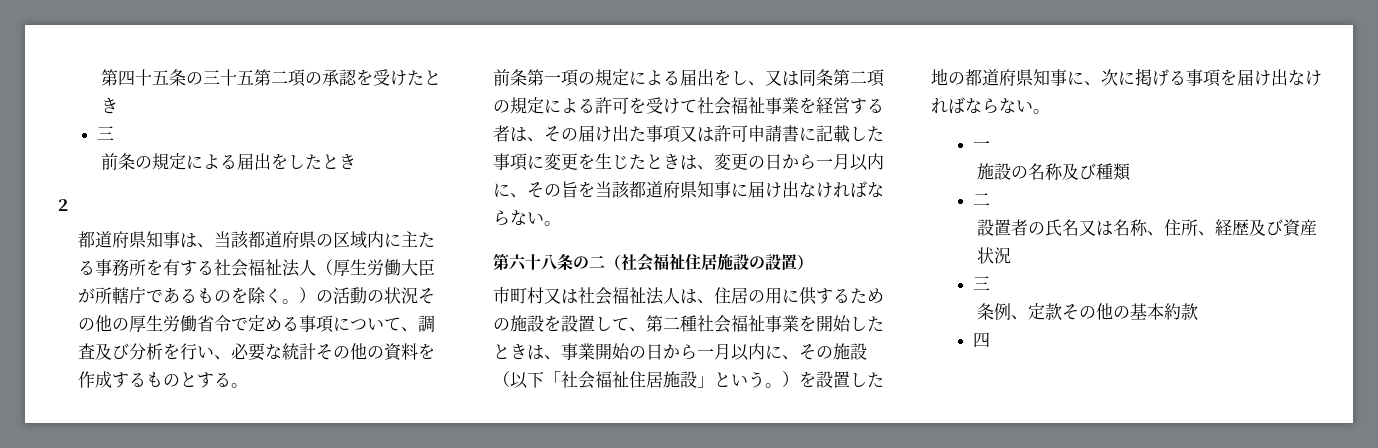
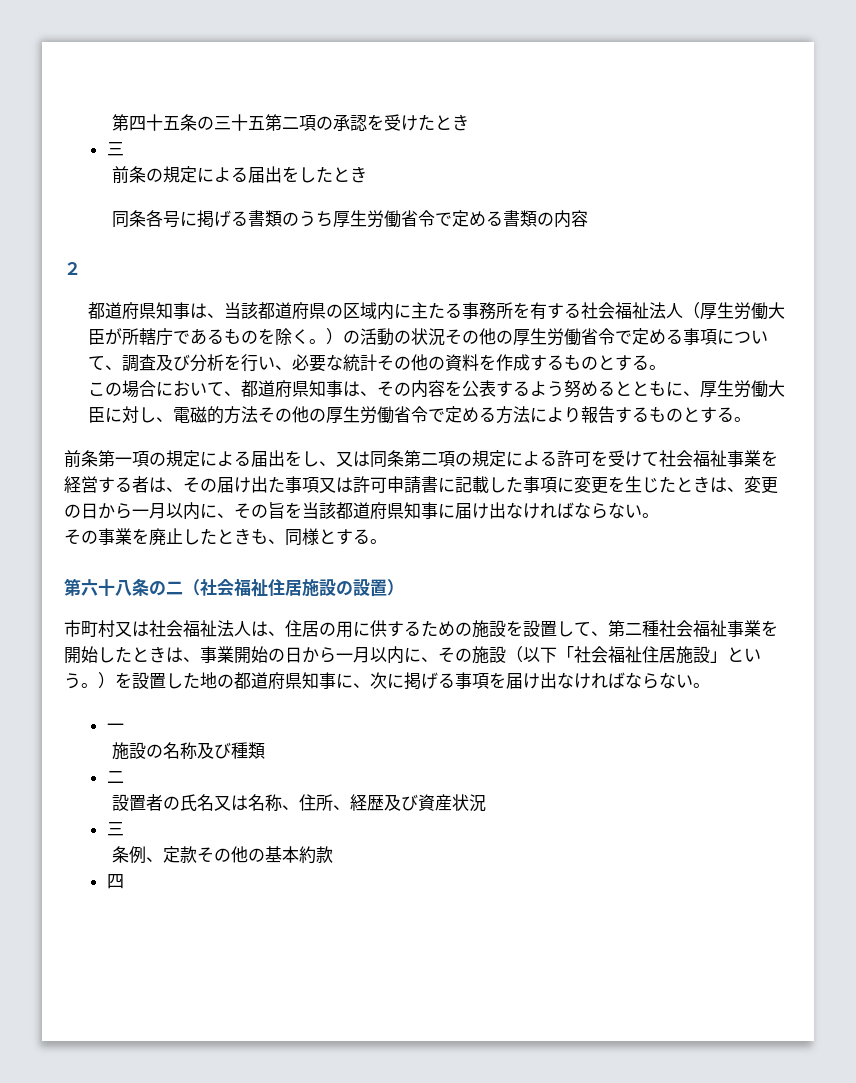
(357, 162) none -> [111,210,588,228] // 同条各号に掲げる書類のうち厚生労働省令で定める書類の内容
(249, 385) none -> [87,380,785,398] [87,406,751,424] // この場合において、都道府県知事は、その内容を公表するよう努めるとともに、厚生労働大臣に対し、電磁的方法その他の厚生労働省令で定める方法により報告するものとする。
(561, 223) none -> [64,528,387,546] // その事業を廃止したときも、同様とする。

